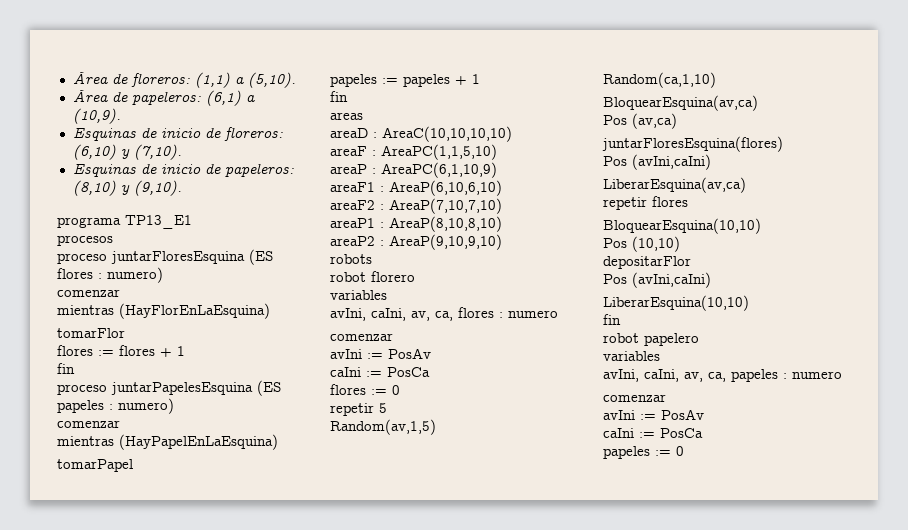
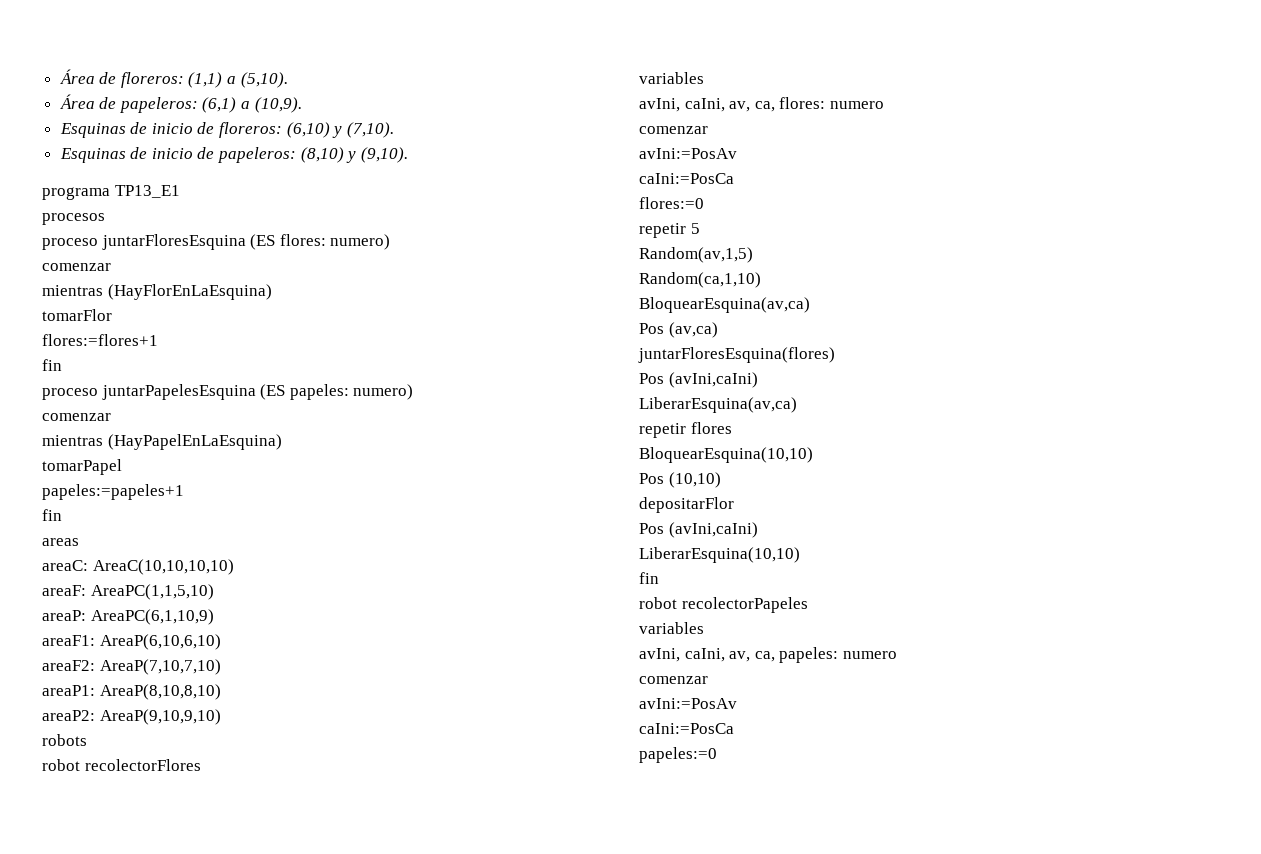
[57,268,102,279] flores : -> [279,234,326,246] flores:
[57,345,185,357] flores := flores + 1 -> [42,334,158,346] flores:=flores+1
[57,400,113,413] papeles : -> [289,384,349,400] papeles:
[330,74,480,87] papeles := papeles + 1 -> [42,484,184,500] papeles:=papeles+1
[330,128,377,138] areaD : -> [42,560,88,571] areaC:
[330,146,376,156] areaF : -> [42,585,86,596] areaF:
[330,164,376,174] areaP : -> [42,610,86,621] areaP:
[330,182,384,192] areaF1 : -> [42,635,95,646] areaF1:
[330,200,384,210] areaF2 : -> [42,660,95,671] areaF2:
[330,218,384,228] areaP1 : -> [42,685,95,696] areaP1:
[330,236,384,246] areaP2 : -> [42,710,95,721] areaP2:
[371,271,415,282] [330,290,387,300] [330,307,558,321] [330,333,393,341] [330,348,431,359] [330,367,430,377] [330,384,400,395] florero // variables // avIni, caIni, av, ca, flores : numero // comenzar // avIni := PosAv // caIni := PosCa // flores := 0 -> [84,759,201,771] [639,72,704,84] [639,97,884,112] [639,126,708,134] [639,148,737,159] [639,173,734,184] [639,197,704,209] recolectorFlores // variables // avIni, caIni, av, ca, flores: numero // comenzar // avIni:=PosAv // caIni:=PosCa // flores:=0
[644,333,699,346] [603,351,660,361] [603,369,842,382] [603,394,666,402] [603,409,704,420] [603,428,703,438] [603,446,684,459] papelero // variables // avIni, caIni, av, ca, papeles : numero // comenzar // avIni := PosAv // caIni := PosCa // papeles := 0 -> [681,597,808,613] [639,622,704,634] [639,647,897,663] [639,676,708,684] [639,698,737,709] [639,723,734,734] [639,747,717,763] recolectorPapeles // variables // avIni, caIni, av, ca, papeles: numero // comenzar // avIni:=PosAv // caIni:=PosCa // papeles:=0

